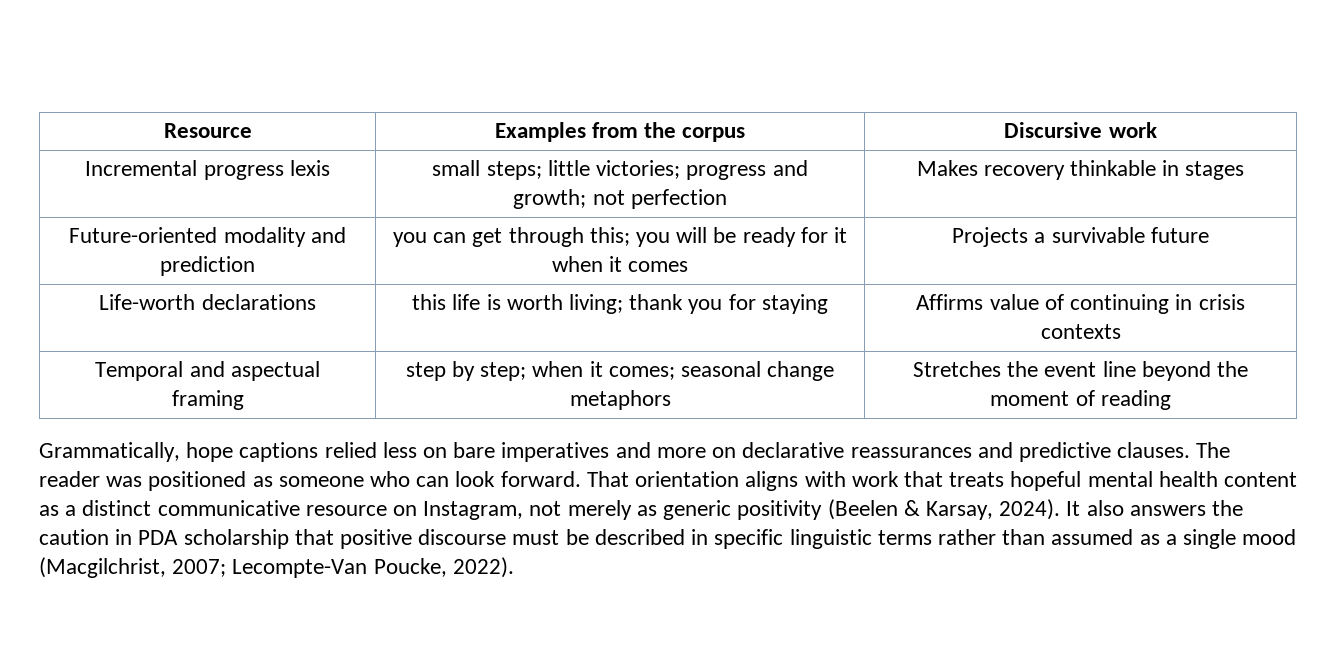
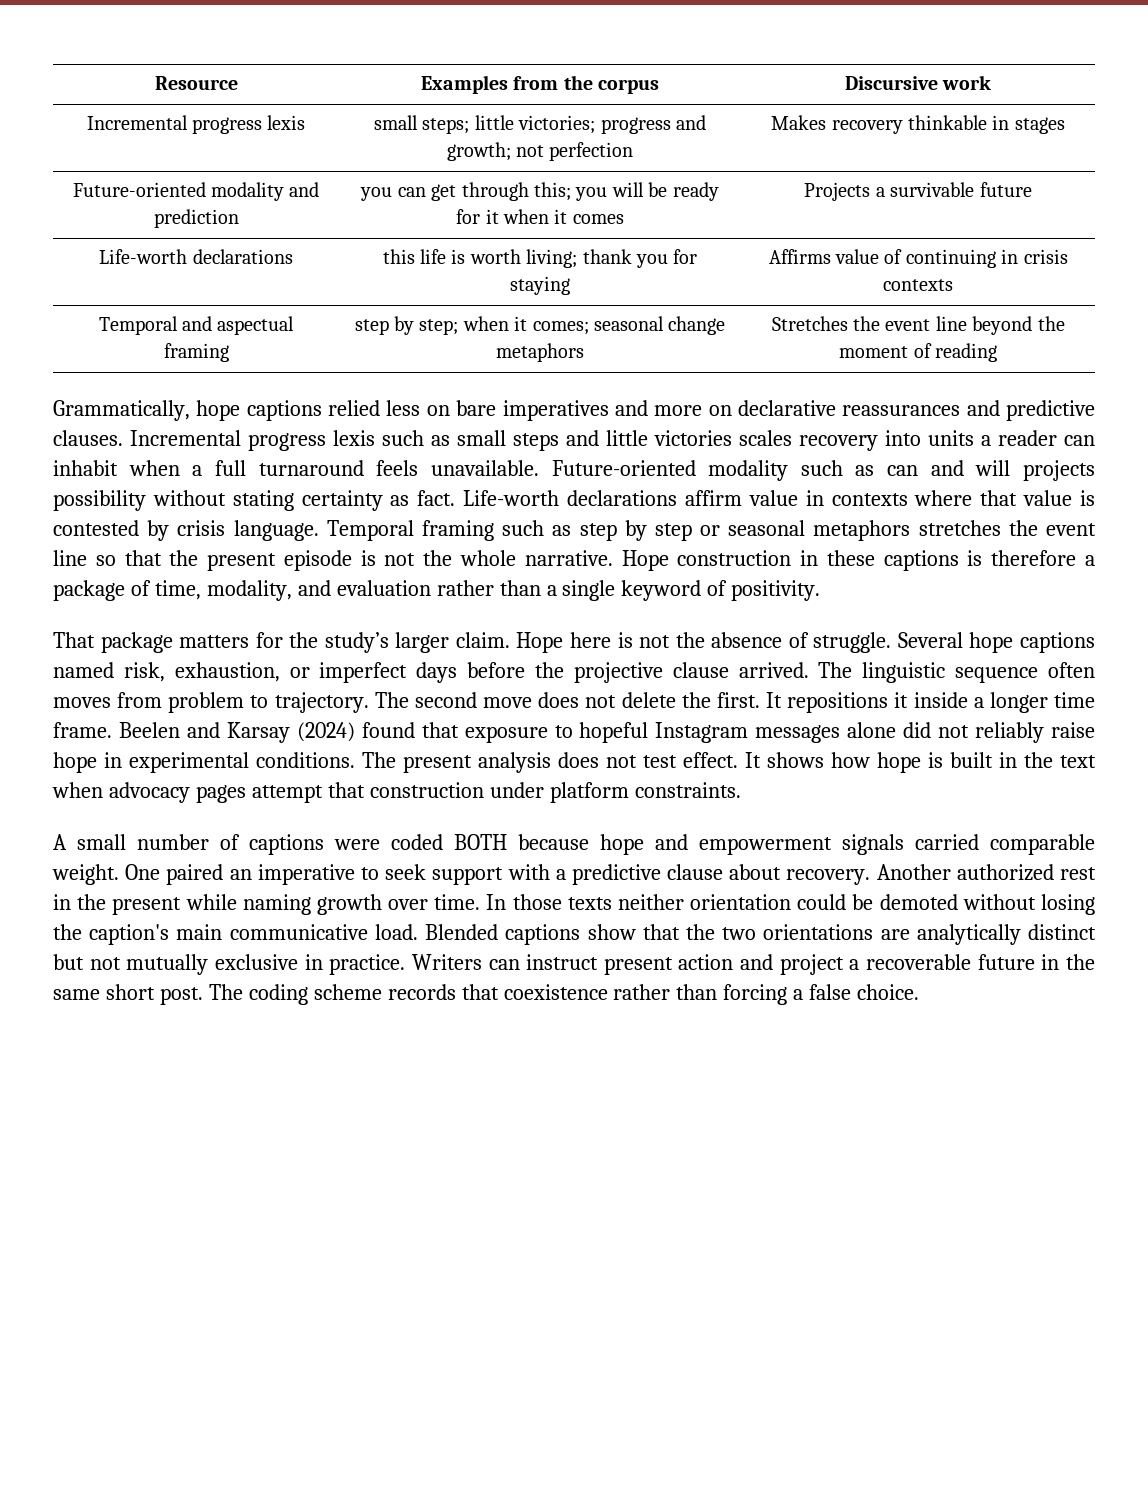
[1196,442,1231,458] [39,471,1297,491] [39,499,1243,520] [39,529,1297,549] [39,557,514,578] The reader was positioned as someone who can look forward. That orientation aligns with work that treats hopeful mental health content as a distinct communicative resource on Instagram, not merely as generic positivity (Beelen & Karsay, 2024). It also answers the caution in PDA scholarship that positive discourse must be described in specific linguistic terms rather than assumed as a single mood (Macgilchrist, 2007; Lecompte-Van Poucke, 2022). -> [130,430,1095,451] [53,460,1095,481] [53,490,1095,511] [53,520,1096,541] [53,550,1096,571] [53,580,821,601] [53,632,1095,653] [53,662,1095,683] [53,692,1095,713] [53,722,1095,743] [53,752,1096,773] [52,782,741,803] [53,834,1095,855] [52,864,1096,885] [53,894,1095,915] [53,924,1097,945] [53,954,1095,975] [53,984,920,1005] Incremental progress lexis such as small steps and little victories scales recovery into units a reader can inhabit when a full turnaround feels unavailable. Future-oriented modality such as can and will projects possibility without stating certainty as fact. Life-worth declarations affirm value in contexts where that value is contested by crisis language. Temporal framing such as step by step or seasonal metaphors stretches the event line so that the present episode is not the whole narrative. Hope construction in these captions is therefore a package of time, modality, and evaluation rather than a single keyword of positivity. // That package matters for the study’s larger claim. Hope here is not the absence of struggle. Several hope captions named risk, exhaustion, or imperfect days before the projective clause arrived. The linguistic sequence often moves from problem to trajectory. The second move does not delete the first. It repositions it inside a longer time frame. Beelen and Karsay (2024) found that exposure to hopeful Instagram messages alone did not reliably raise hope in experimental conditions. The present analysis does not test effect. It shows how hope is built in the text when advocacy pages attempt that construction under platform constraints. // A small number of captions were coded BOTH because hope and empowerment signals carried comparable weight. One paired an imperative to seek support with a predictive clause about recovery. Another authorized rest in the present while naming growth over time. In those texts neither orientation could be demoted without losing the caption's main communicative load. Blended captions show that the two orientations are analytically distinct but not mutually exclusive in practice. Writers can instruct present action and project a recoverable future in the same short post. The coding scheme records that coexistence rather than forcing a false choice.

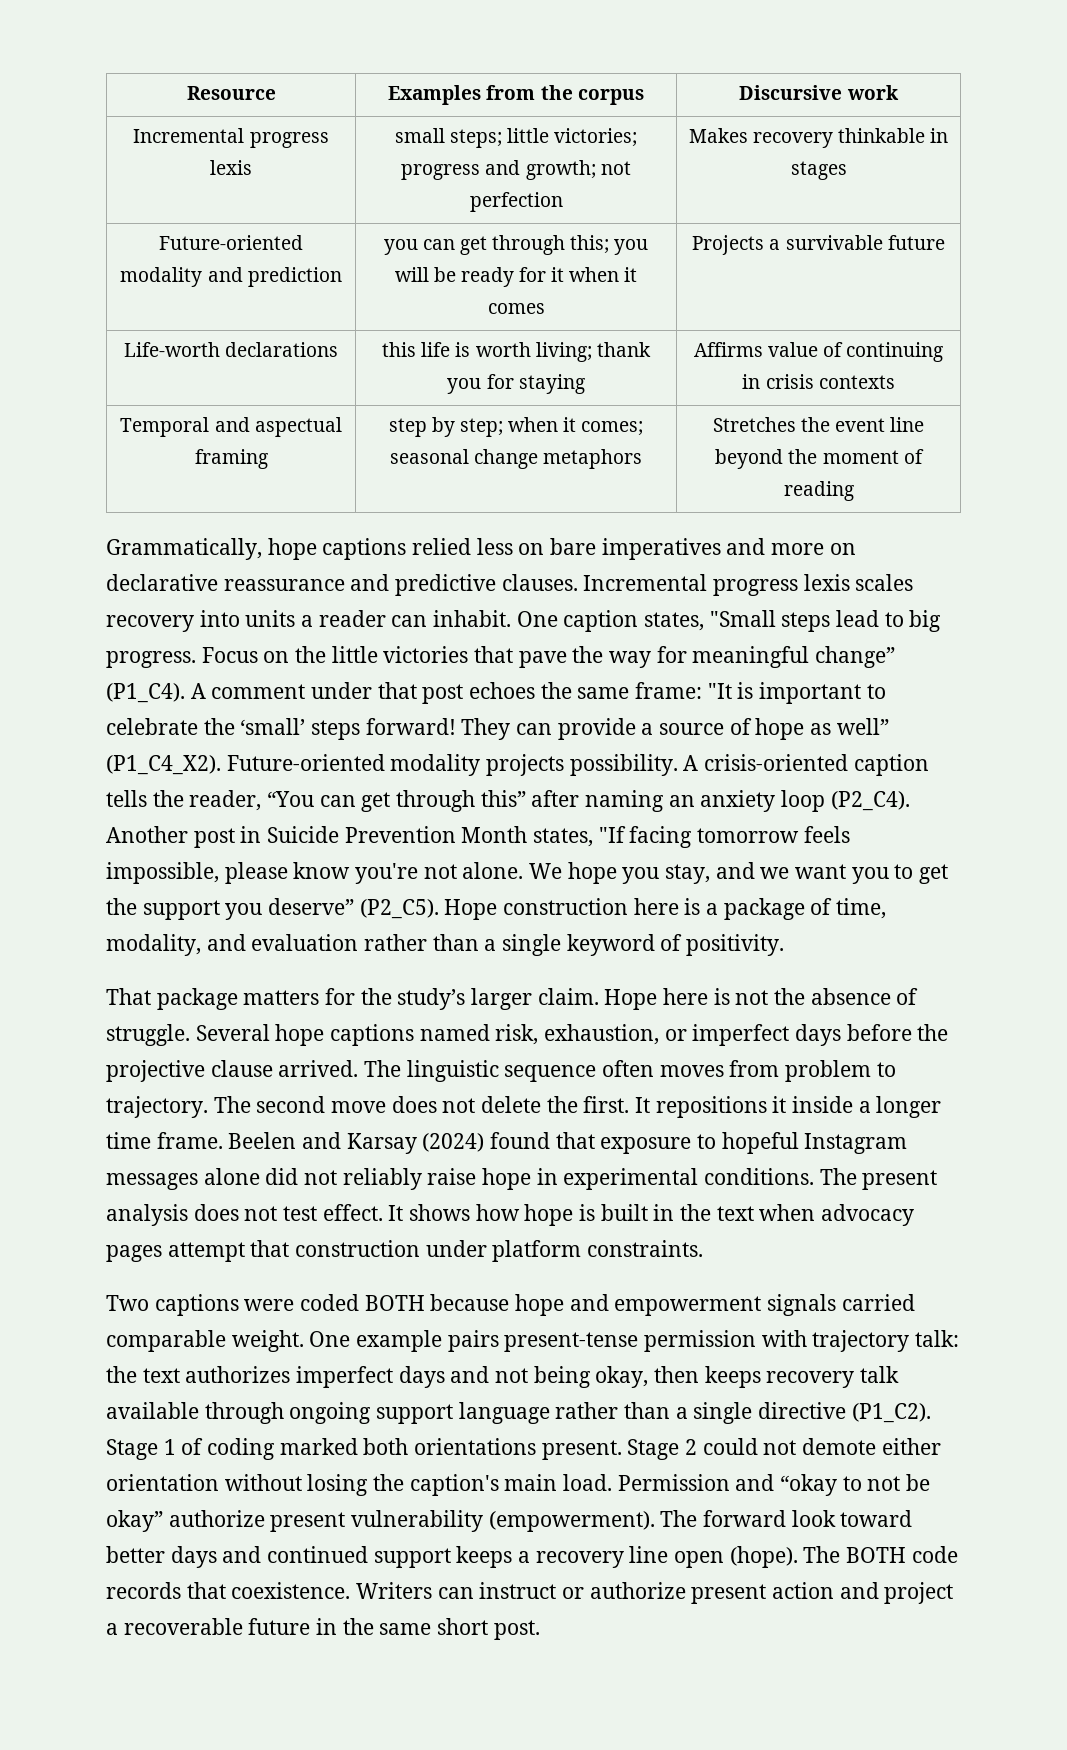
[842,405,961,416] reassurances -> [223,579,345,591] reassurance
[382,430,732,451] such as small steps and little victories -> (850, 582) none
[53,460,1095,481] [53,490,1095,511] [53,520,1096,541] [53,550,1077,571] inhabit when a full turnaround feels unavailable. Future-oriented modality such as can and will projects possibility without stating certainty as fact. Life-worth declarations affirm value in contexts where that value is contested by crisis language. Temporal framing such as step by step or seasonal metaphors stretches the event line so that the present episode is not the whole narrative. Hope construction in these captions is therefore -> [433,610,942,632] [106,646,896,668] [106,682,886,704] [106,718,889,740] [106,754,929,776] [106,790,910,812] [106,826,850,848] [106,862,949,884] [106,898,701,920] inhabit. One caption states, "Small steps lead to big progress. Focus on the little victories that pave the way for meaningful change” (P1_C4). A comment under that post echoes the same frame: "It is important to celebrate the ‘small’ steps forward! They can provide a source of hope as well” (P1_C4_X2). Future-oriented modality projects possibility. A crisis-oriented caption tells the reader, “You can get through this” after naming an anxiety loop (P2_C4). Another post in Suicide Prevention Month states, "If facing tomorrow feels impossible, please know you're not alone. We hope you stay, and we want you to get the support you deserve” (P2_C5). Hope construction here is
[53,834,240,850] A small number of -> [106,1295,149,1311] Two
[166,864,1096,885] [53,894,958,915] paired an imperative to seek support with a predictive clause about recovery. Another authorized rest in the present while naming growth over time. In those texts neither orientation could be demoted -> [356,1330,960,1352] [106,1366,900,1388] [106,1402,931,1424] [106,1438,941,1460] [106,1474,219,1491] example pairs present-tense permission with trajectory talk: the text authorizes imperfect days and not being okay, then keeps recovery talk available through ongoing support language rather than a single directive (P1_C2). Stage 1 of coding marked both orientations present. Stage 2 could not demote either orientation
[229,924,1097,945] [53,954,406,975] communicative load. Blended captions show that the two orientations are analytically distinct but not mutually exclusive in practice. -> [563,1474,931,1496] [106,1510,913,1532] [106,1546,958,1568] [106,1582,351,1599] load. Permission and “okay to not be okay” authorize present vulnerability (empowerment). The forward look toward better days and continued support keeps a recovery line open (hope). The BOTH code records that coexistence.
(599, 962) none -> [562,1582,686,1599] or authorize
[208,984,920,1005] The coding scheme records that coexistence rather than forcing a false choice. -> (540, 1630) none

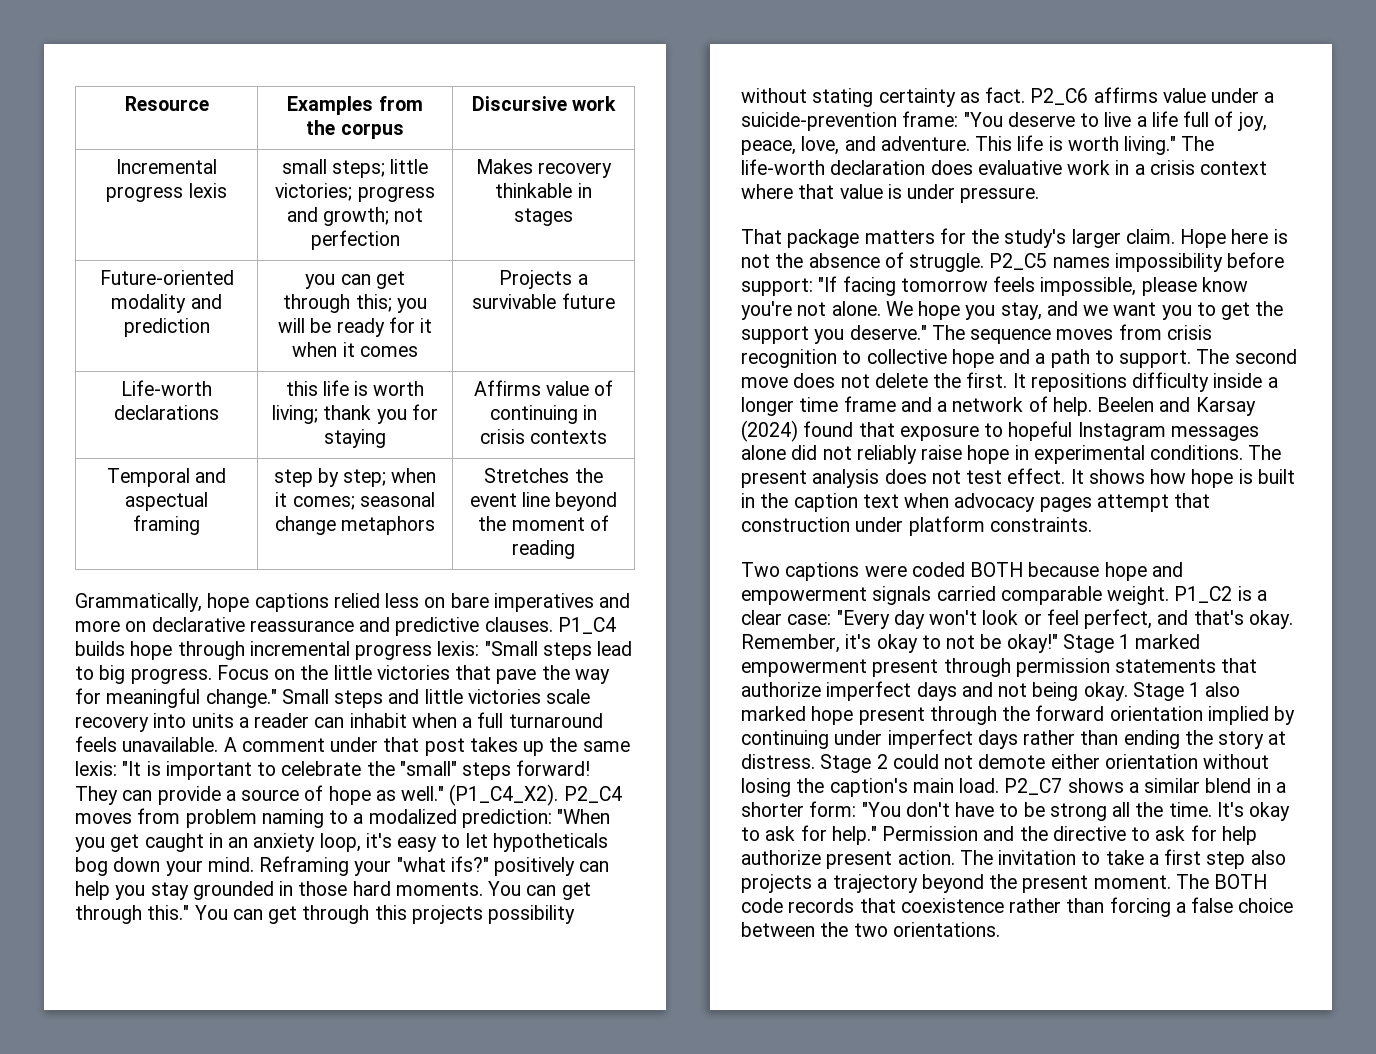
[583,574,914,596] [106,610,705,632] Incremental progress lexis scales recovery into units a reader can inhabit. One caption states, -> [557,617,616,634] [75,641,480,660] P1_C4 builds hope through incremental progress lexis:
[815,646,896,668] [106,683,185,703] change” (P1_C4). -> [205,689,591,708] [75,712,603,732] [75,736,219,752] change." Small steps and little victories scale recovery into units a reader can inhabit when a full turnaround feels unavailable.
[469,682,703,699] echoes the same frame: -> [469,737,630,756] [75,761,117,776] takes up the same lexis:
[240,718,306,735] ‘small’ -> [399,761,457,776] "small"
[836,718,889,735] [106,754,929,776] [106,790,910,812] [106,826,594,848] well” (P1_C4_X2). Future-oriented modality projects possibility. A crisis-oriented caption tells the reader, “You can get through this” after naming an anxiety loop (P2_C4). Another post in Suicide Prevention Month states, -> [401,784,622,806] [75,808,611,828] [75,833,608,852] [75,856,610,876] [75,881,591,900] [75,905,576,924] [741,87,1275,107] [741,111,1267,131] [741,135,1215,155] [741,159,1268,175] [741,184,1040,203] [741,228,1288,248] [741,252,1285,272] [741,278,813,296] well." (P1_C4_X2). P2_C4 moves from problem naming to a modalized prediction: "When you get caught in an anxiety loop, it's easy to let hypotheticals bog down your mind. Reframing your "what ifs?" positively can help you stay grounded in those hard moments. You can get through this." You can get through this projects possibility without stating certainty as fact. P2_C6 affirms value under a suicide-prevention frame: "You deserve to live a life full of joy, peace, love, and adventure. This life is worth living." The life-worth declaration does evaluative work in a crisis context where that value is under pressure. // That package matters for the study's larger claim. Hope here is not the absence of struggle. P2_C5 names impossibility before support:
[268,898,887,920] [106,934,785,956] [106,988,919,1010] [106,1024,949,1046] [106,1060,896,1082] [106,1096,208,1118] deserve” (P2_C5). Hope construction here is a package of time, modality, and evaluation rather than a single keyword of positivity. // That package matters for the study’s larger claim. Hope here is not the absence of struggle. Several hope captions named risk, exhaustion, or imperfect days before the projective clause arrived. The linguistic sequence often moves from problem to trajectory. -> [849,324,1212,344] [741,349,1192,368] deserve." The sequence moves from crisis recognition to collective hope and a path to support.
[772,1096,787,1113] it -> [1132,372,1210,392] difficulty
[156,1132,223,1149] frame. -> [843,396,1092,416] frame and a network of help.
(712, 1212) none -> [793,493,858,512] caption
[309,1330,960,1352] [106,1366,291,1383] One example pairs present-tense permission with trajectory talk: the text authorizes -> [1174,586,1267,603] [741,609,1293,629] [741,634,1201,653] [741,658,1258,677] [741,682,821,697] P1_C2 is a clear case: "Every day won't look or feel perfect, and that's okay. Remember, it's okay to not be okay!" Stage 1 marked empowerment present through permission statements that authorize
[595,1366,900,1388] [106,1402,931,1424] [106,1438,622,1460] okay, then keeps recovery talk available through ongoing support language rather than a single directive (P1_C2). Stage 1 of coding marked both orientations present. -> [1083,682,1241,701] [741,705,1296,725] [741,729,1287,749] [741,754,815,769] okay. Stage 1 also marked hope present through the forward orientation implied by continuing under imperfect days rather than ending the story at distress.
[617,1474,931,1496] [106,1510,913,1532] [106,1546,798,1568] Permission and “okay to not be okay” authorize present vulnerability (empowerment). The forward look toward better days and continued support keeps a recovery line open (hope). -> [1004,778,1286,795] [741,801,1291,821] [741,825,1257,845] [741,849,1286,869] [741,874,1171,893] P2_C7 shows a similar blend in a shorter form: "You don't have to be strong all the time. It's okay to ask for help." Permission and the directive to ask for help authorize present action. The invitation to take a first step also projects a trajectory beyond the present moment.
[231,1582,954,1604] [106,1618,540,1640] coexistence. Writers can instruct or authorize present action and project a recoverable future in the same short post. -> [900,897,1294,917] [741,922,1000,937] coexistence rather than forcing a false choice between the two orientations.

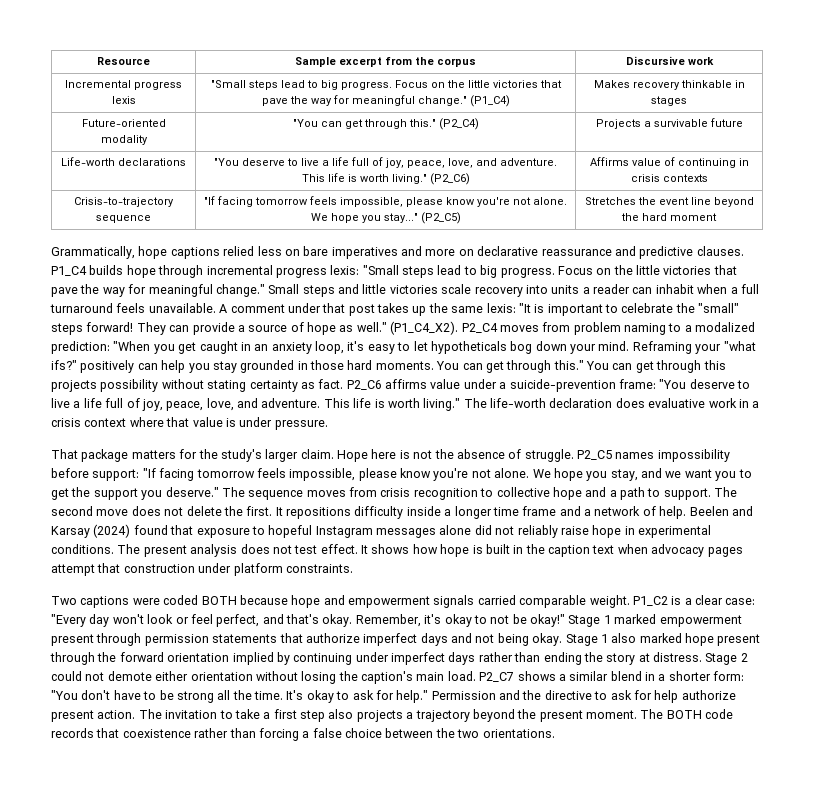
[287,96,374,115] Examples -> [295,57,382,67] Sample excerpt
[281,159,429,178] [275,183,435,202] [286,207,424,226] [310,230,400,250] small steps; little victories; progress and growth; not perfection -> [210,80,562,90] [261,95,510,107] "Small steps lead to big progress. Focus on the little victories that pave the way for meaningful change." (P1_C4)
[190,294,222,309] [123,318,210,337] [305,271,405,289] [283,294,427,313] [277,317,433,337] [292,342,418,357] and prediction | you can get through this; you will be ready for it when it comes -> [292,118,479,130] | "You can get through this." (P2_C4)
[285,380,425,396] [272,404,438,424] [324,429,386,448] this life is worth living; thank you for staying -> [214,157,557,168] [301,173,470,185] "You deserve to live a life full of joy, peace, love, and adventure. This life is worth living." (P2_C6)
[106,468,227,487] [125,492,208,511] [133,515,200,535] [273,468,437,487] [275,492,435,510] [274,516,436,535] Temporal and aspectual framing | step by step; when it comes; seasonal change metaphors -> [74,197,174,207] [96,215,151,223] [204,196,567,207] [310,212,461,224] Crisis-to-trajectory sequence | "If facing tomorrow feels impossible, please know you're not alone. We hope you stay…" (P2_C5)
(507, 523) none -> [642,213,667,221] hard
[589,515,609,531] [512,540,575,559] of reading -> (717, 217) none

